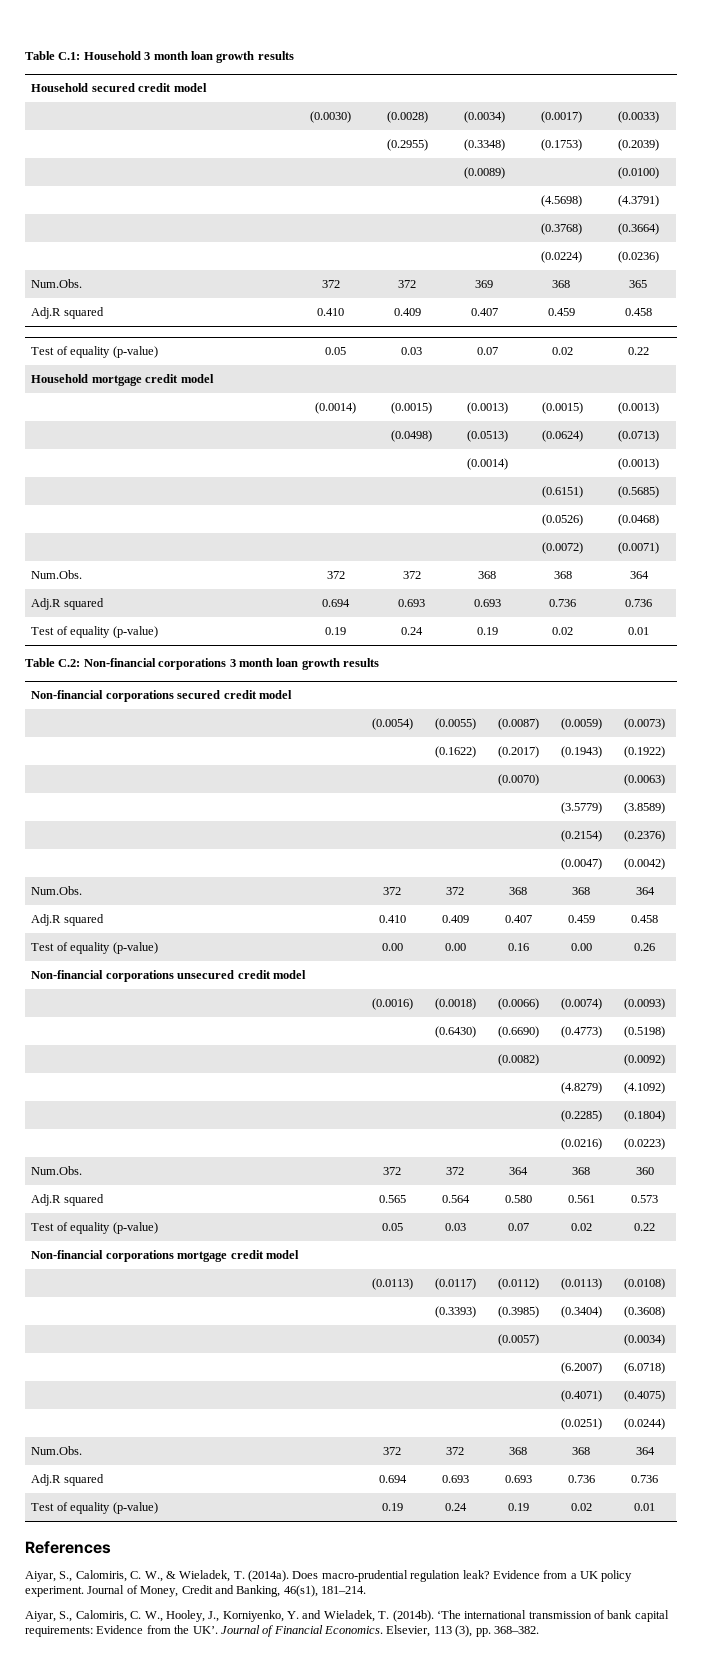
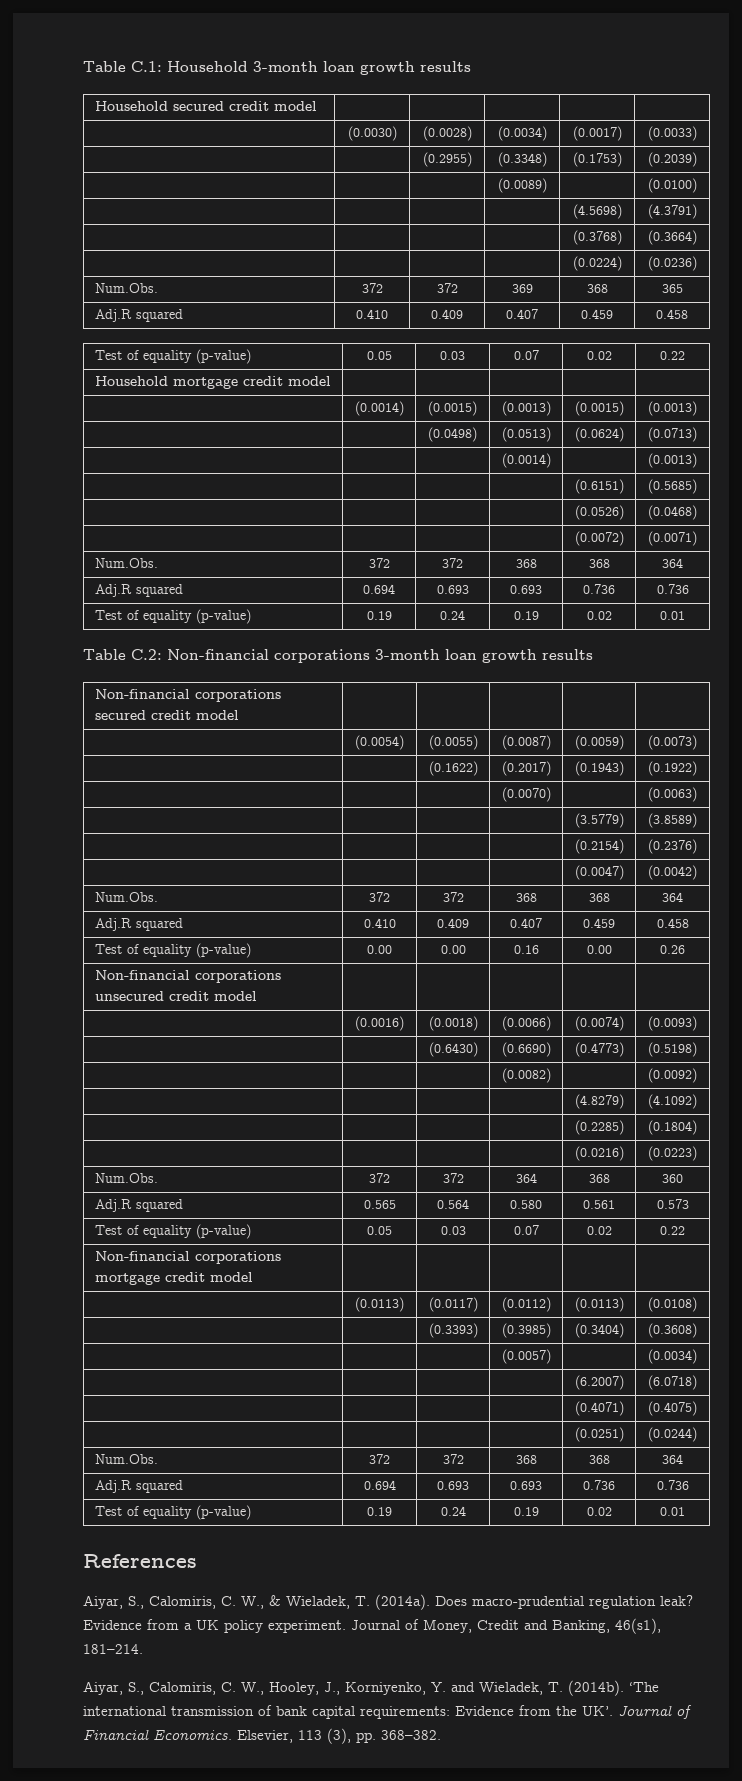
[144,51,188,60] 3 month -> [253,61,318,72] 3-month
[229,658,273,667] 3 month -> [375,649,440,660] 3-month

